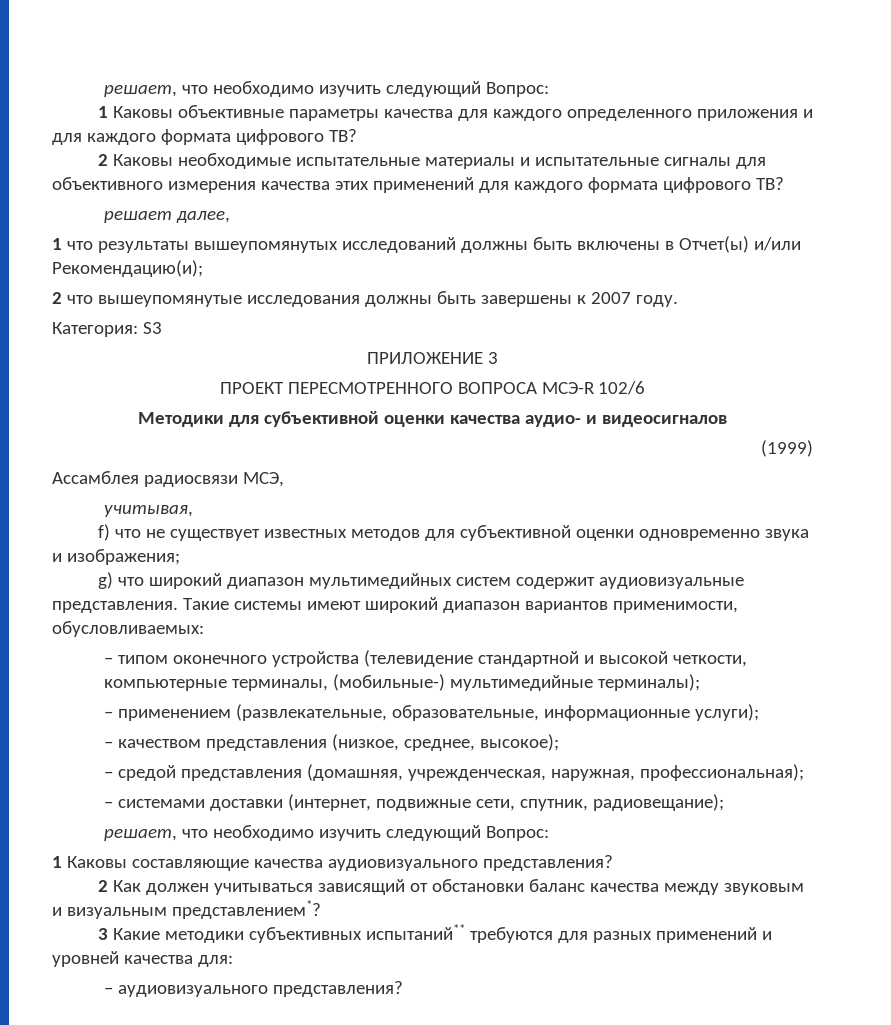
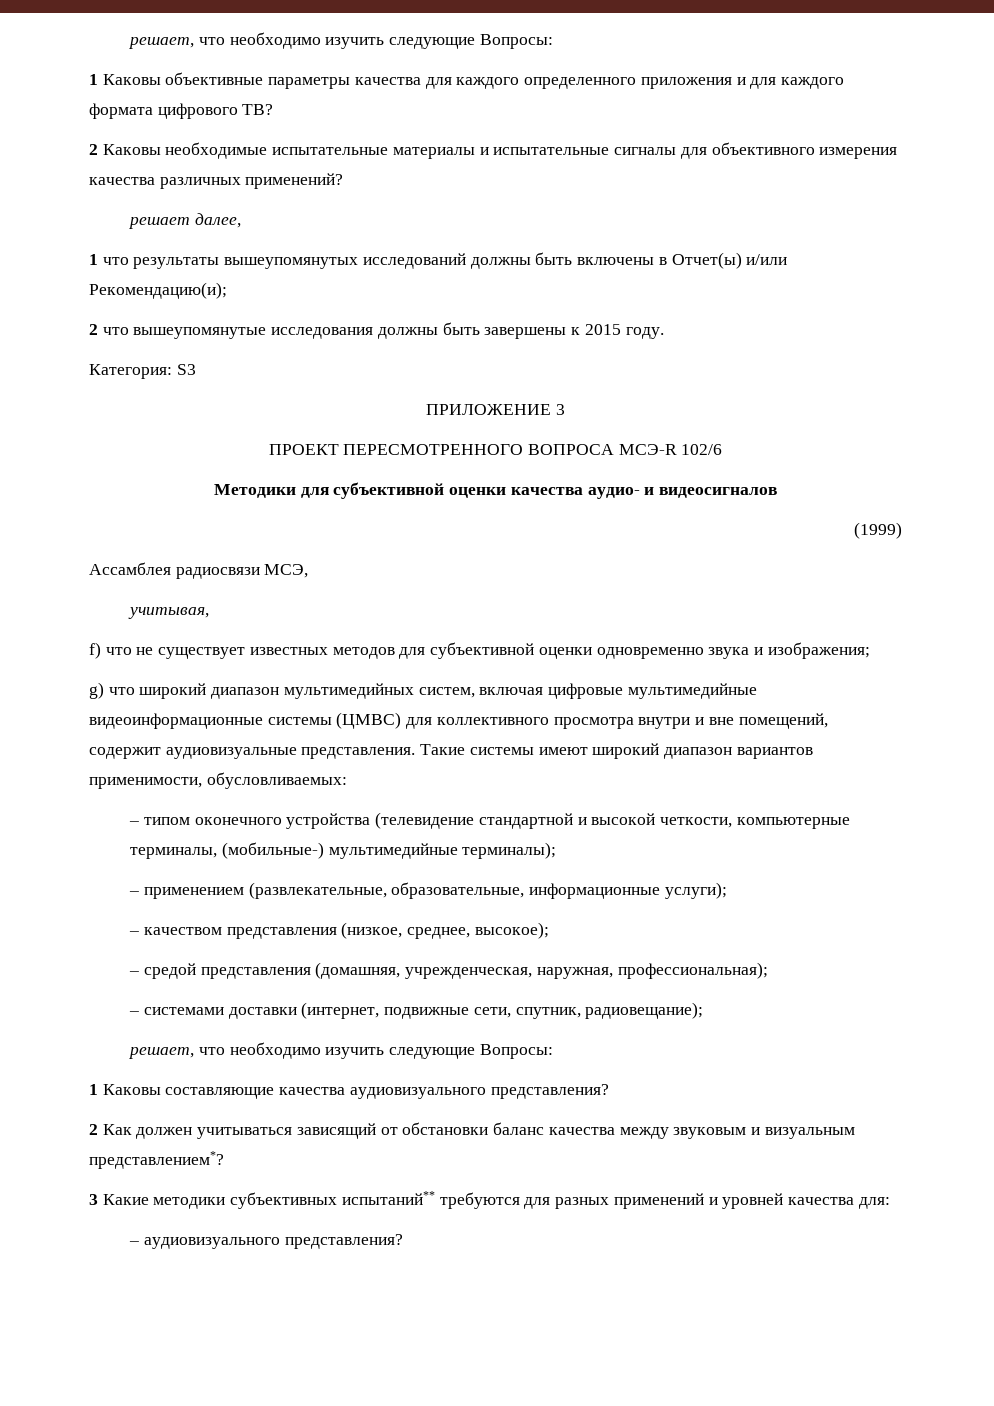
[103,81,549,97] решает, что необходимо изучить следующий Вопрос: -> [128,32,553,49] решает, что необходимо изучить следующие Вопросы:
[334,177,784,193] этих применений для каждого формата цифрового ТВ? -> [159,173,344,189] различных применений?
[590,292,631,304] 2007 -> [584,324,621,335] 2015
[455,577,511,586] систем -> [418,683,757,699] [89,712,828,729] систем, включая цифровые мультимедийные видеоинформационные системы (ЦМВС) для коллективного просмотра внутри и вне помещений,
[385,825,549,841] следующий Вопрос: -> [389,1044,553,1059] следующие Вопросы:

